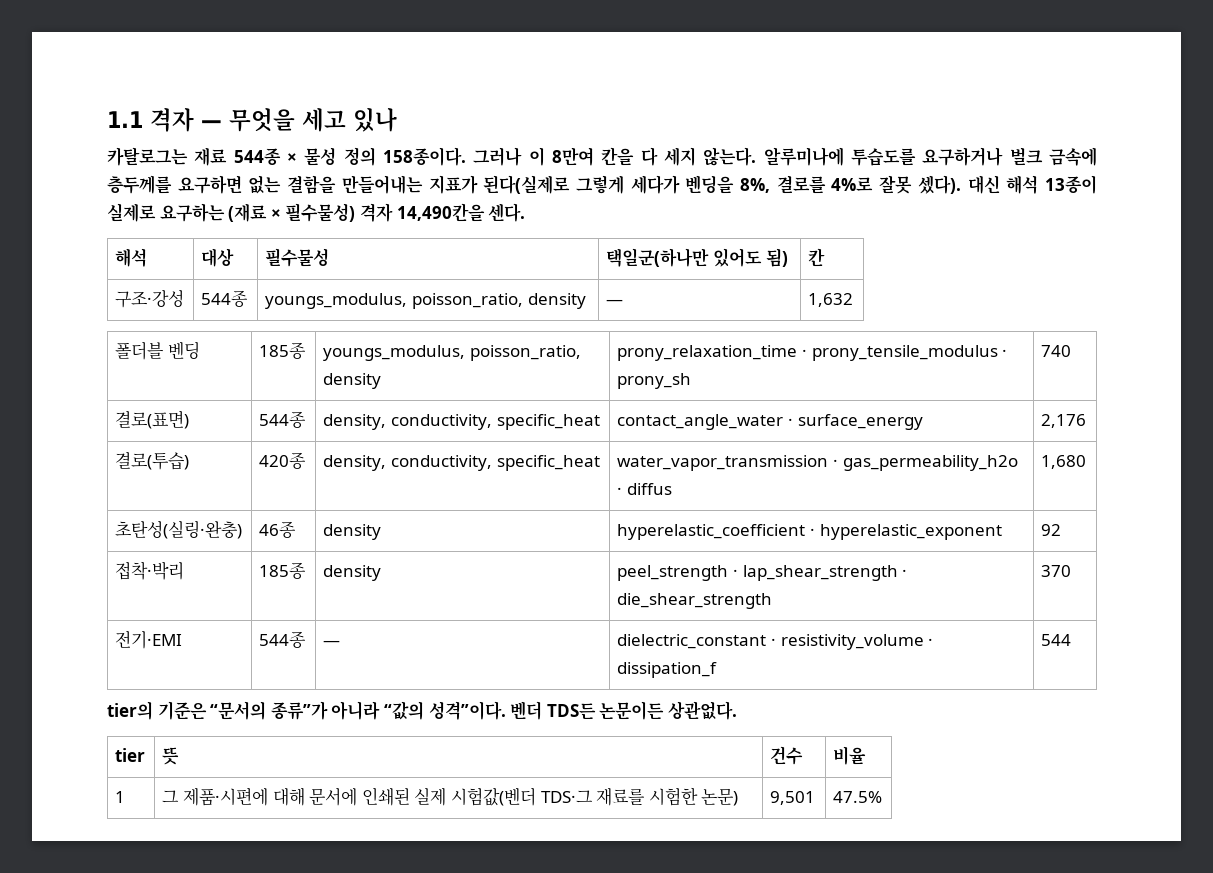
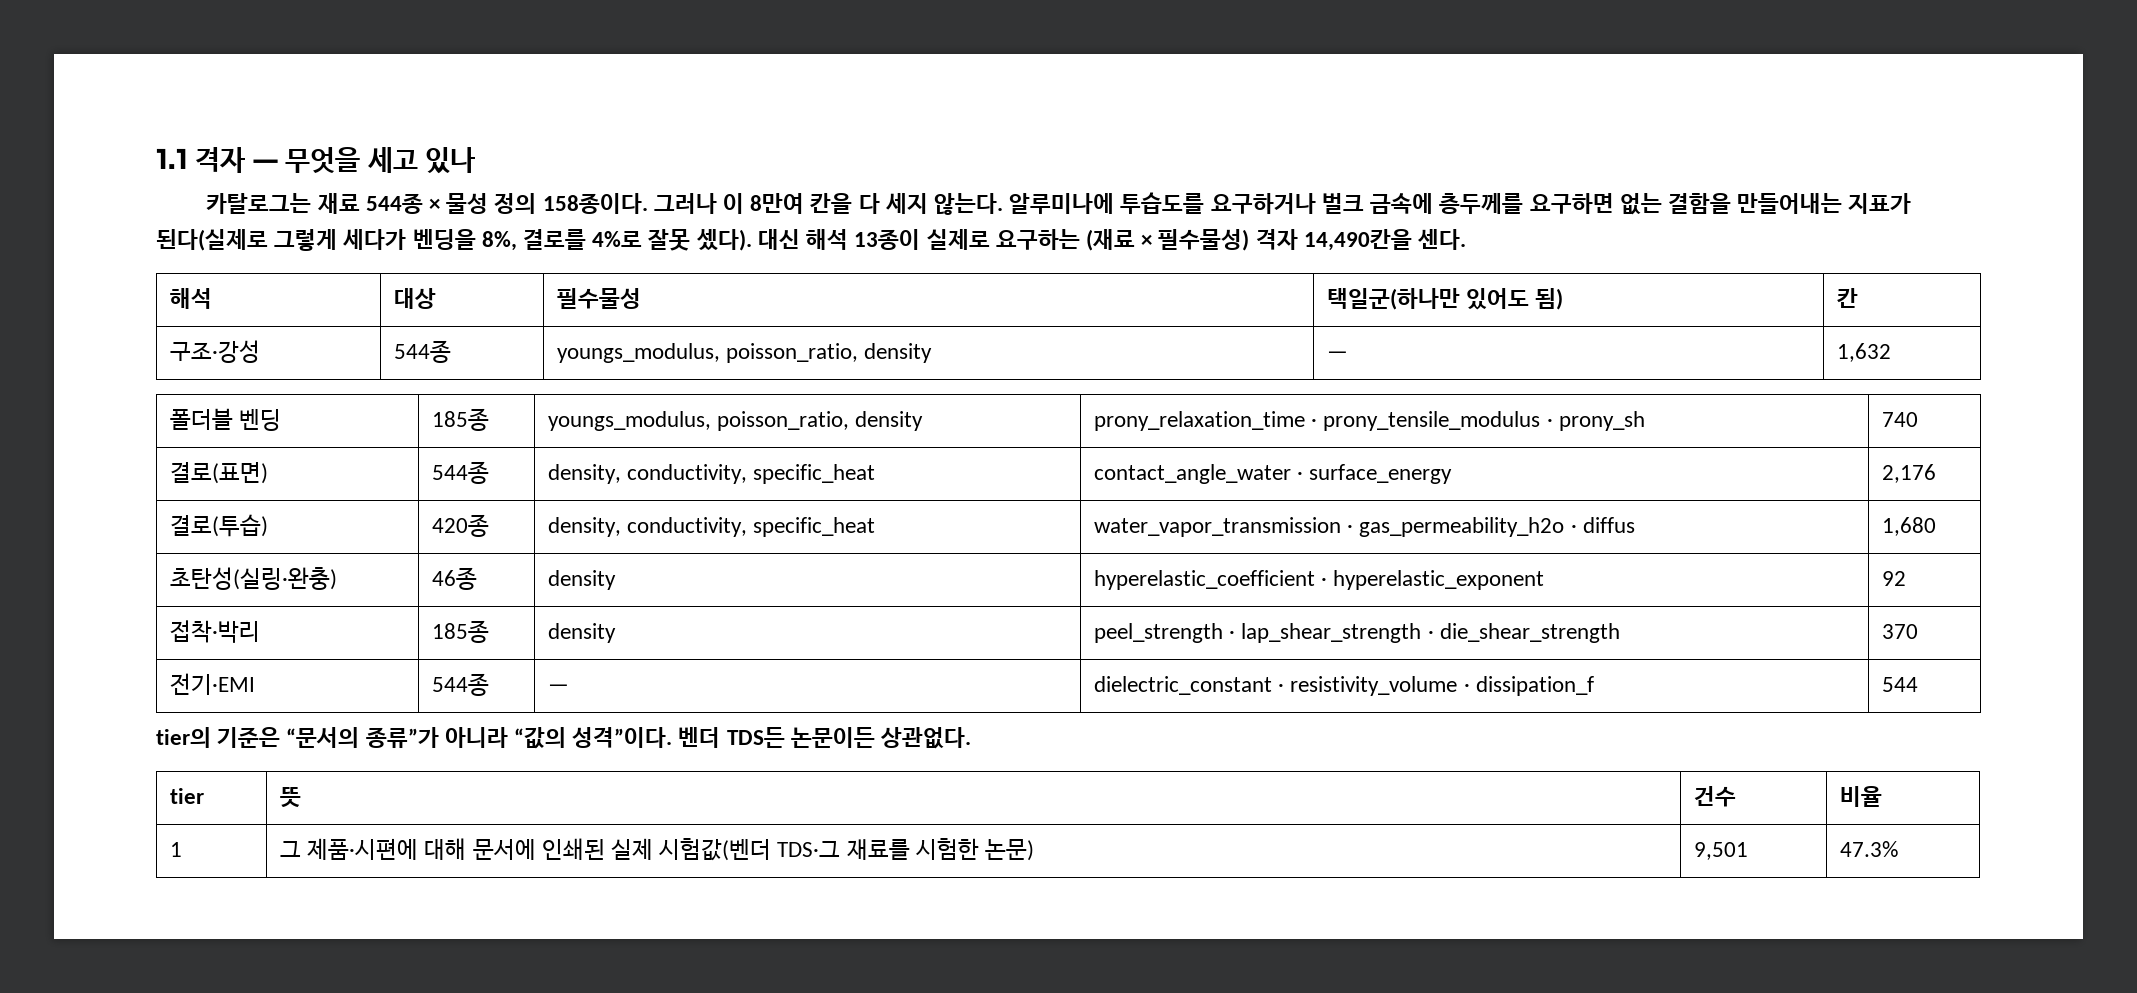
[833,791,883,803] 47.5% -> [1839,841,1898,857] 47.3%

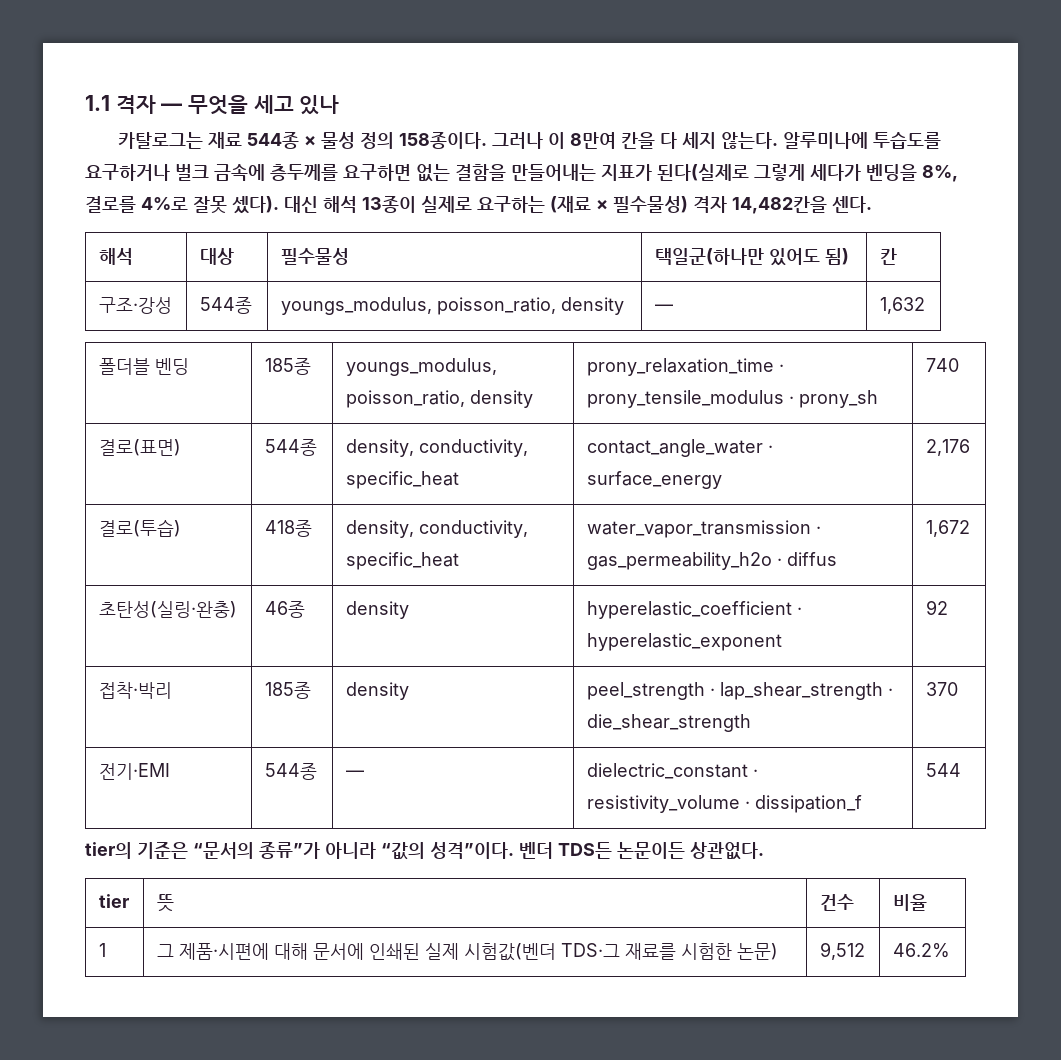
[1303,229,1412,251] 14,490칸을 -> [732,196,827,214] 14,482칸을
[431,514,489,537] 420종 -> [264,520,312,537] 418종
[1881,517,1936,536] 1,680 -> [925,520,970,537] 1,672
[1693,842,1748,860] [1839,841,1898,857] 9,501 | 47.3% -> [819,942,865,960] [892,943,950,958] 9,512 | 46.2%

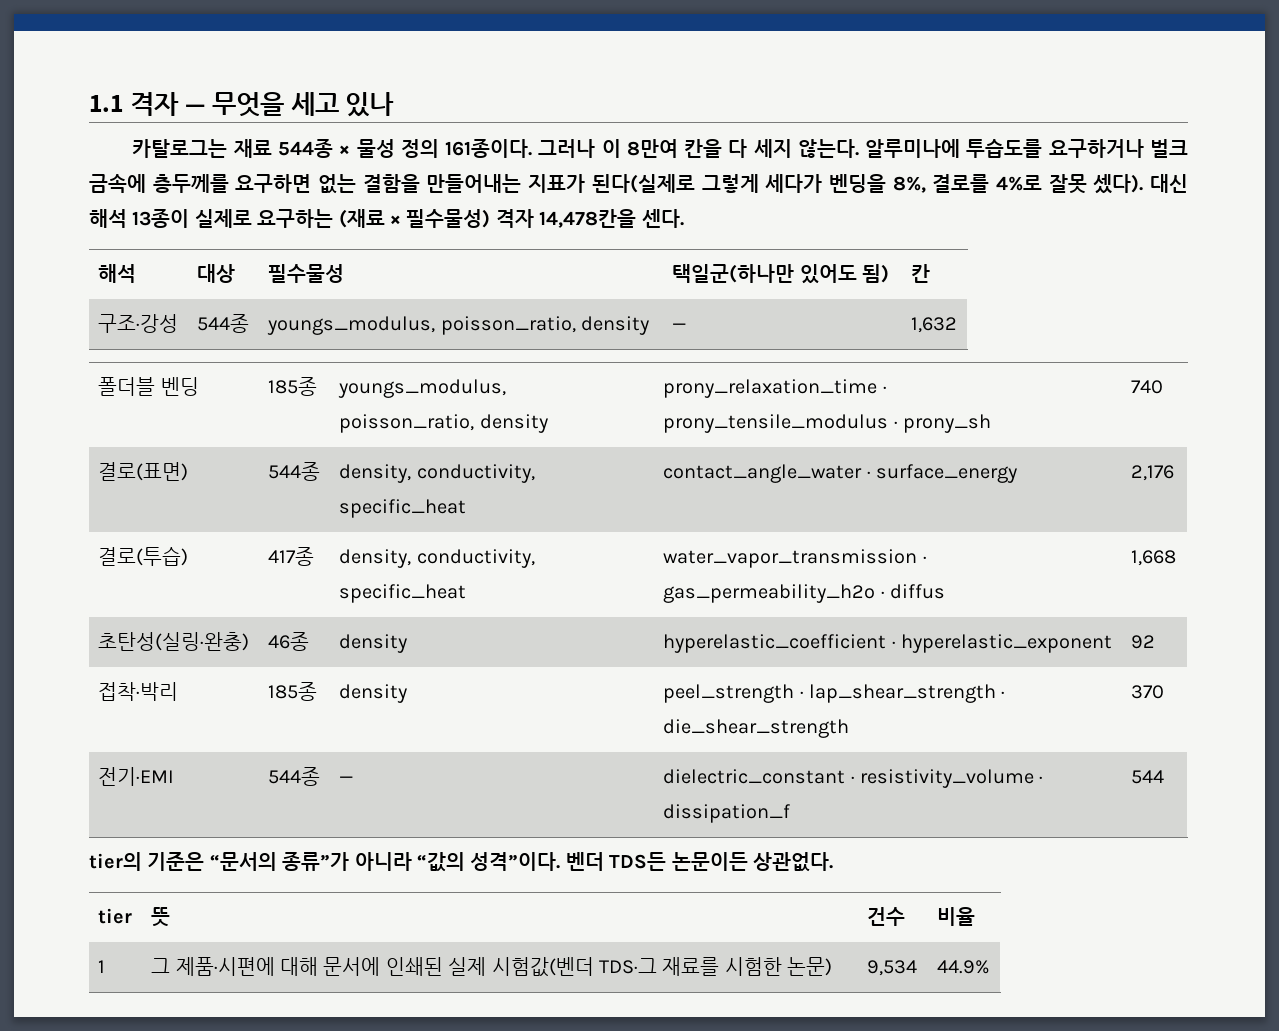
[399,132,488,149] 158종이다. -> [445,139,533,158] 161종이다.
[732,196,827,214] 14,482칸을 -> [539,209,637,228] 14,478칸을
[264,520,312,537] 418종 -> [268,547,315,566] 417종
[925,520,970,537] 1,672 -> [1131,550,1177,566] 1,668
[819,942,865,960] [892,943,950,958] 9,512 | 46.2% -> [867,960,918,976] [937,960,991,974] 9,534 | 44.9%

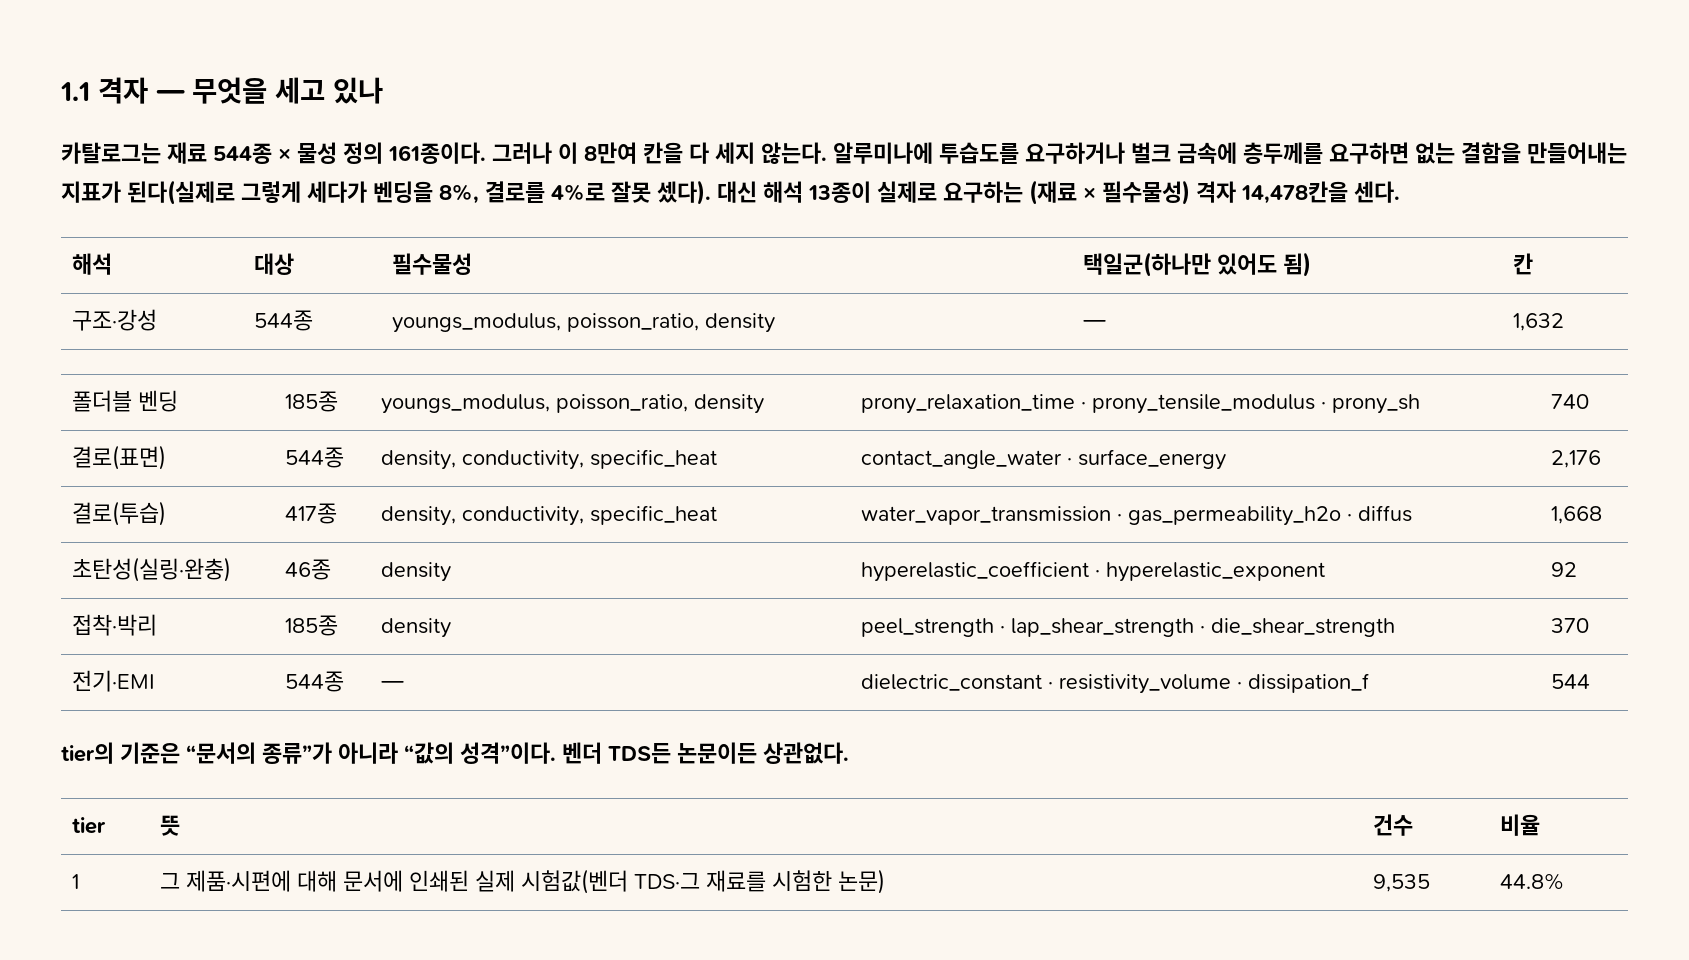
[867,960,918,976] [937,960,991,974] 9,534 | 44.9% -> [1372,874,1430,892] [1499,873,1564,890] 9,535 | 44.8%

